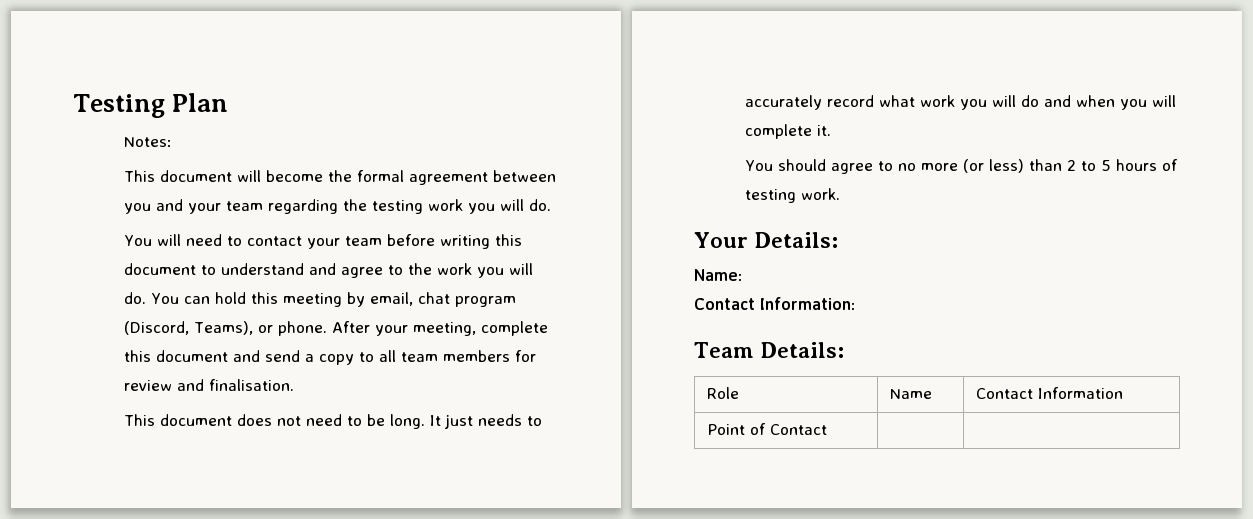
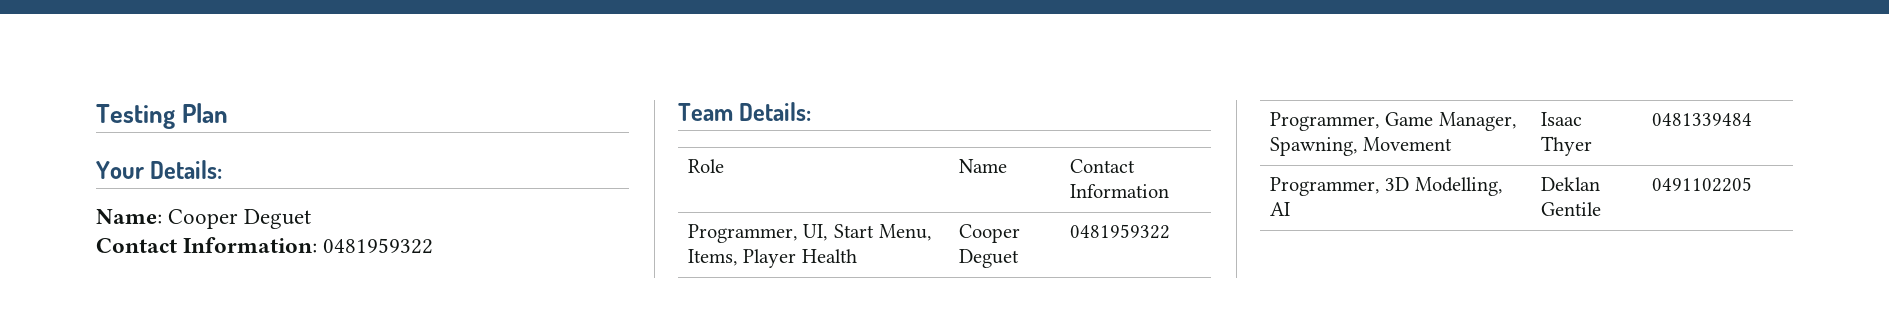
[124,137,173,147] [124,170,557,185] [124,199,552,214] [124,234,523,249] [124,263,534,278] [124,292,517,307] [124,321,549,336] [124,350,537,365] [124,379,295,391] [124,414,543,429] [745,95,1177,110] [745,124,832,139] [745,159,1179,174] [745,188,841,203] // Notes: // This document will become the formal agreement between you and your team regarding the testing work you will do. // You will need to contact your team before writing this document to understand and agree to the work you will do. You can hold this meeting by email, chat program (Discord, Teams), or phone. After your meeting, complete this document and send a copy to all team members for review and finalisation. // This document does not need to be long. It just needs to accurately record what work you will do and when you will complete it. // You should agree to no more (or less) than 2 to 5 hours of testing work. -> (229, 113) none
(743, 275) none -> [168,209,312,229] Cooper Deguet
(856, 303) none -> [323,238,434,254] 0481959322
[707,423,828,435] Point of Contact | | -> [687,224,932,243] [687,249,857,268] [958,224,1020,243] [958,249,1019,268] [1069,224,1170,239] [1269,112,1517,131] [1269,137,1453,156] [1540,112,1582,126] [1540,136,1592,156] [1651,113,1752,126] [1269,177,1503,196] [1269,202,1290,216] [1540,177,1600,191] [1540,202,1601,216] [1651,177,1752,192] Programmer, UI, Start Menu, Items, Player Health | Cooper Deguet | 0481959322 // Programmer, Game Manager, Spawning, Movement | Isaac Thyer | 0481339484 // Programmer, 3D Modelling, AI | Deklan Gentile | 0491102205

